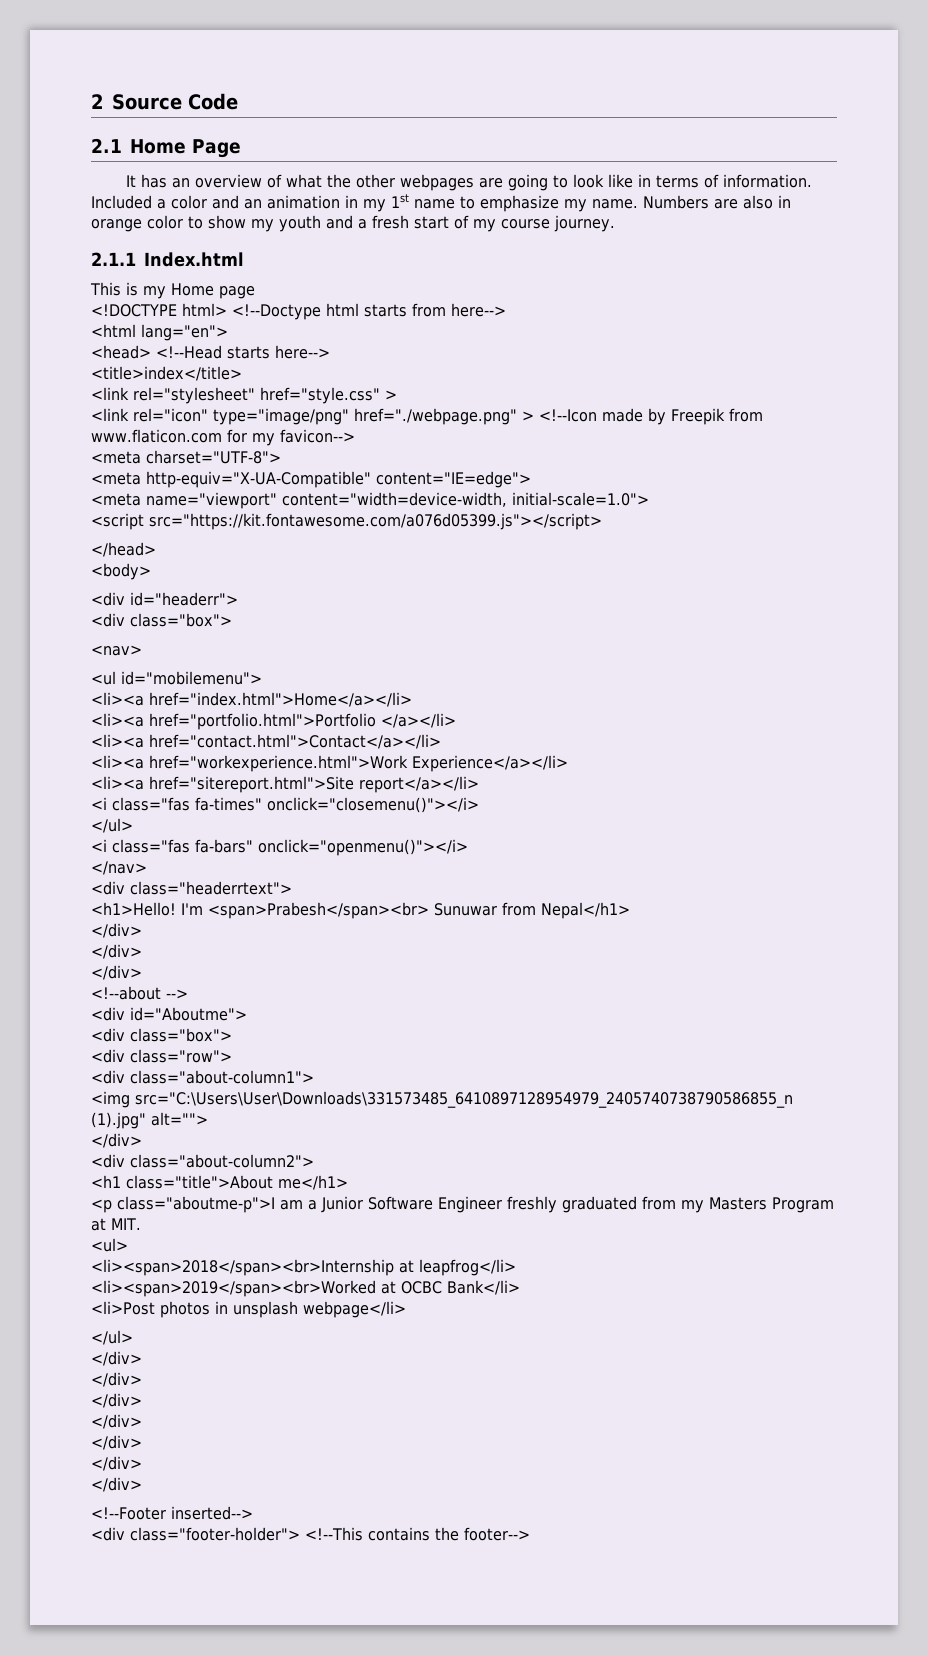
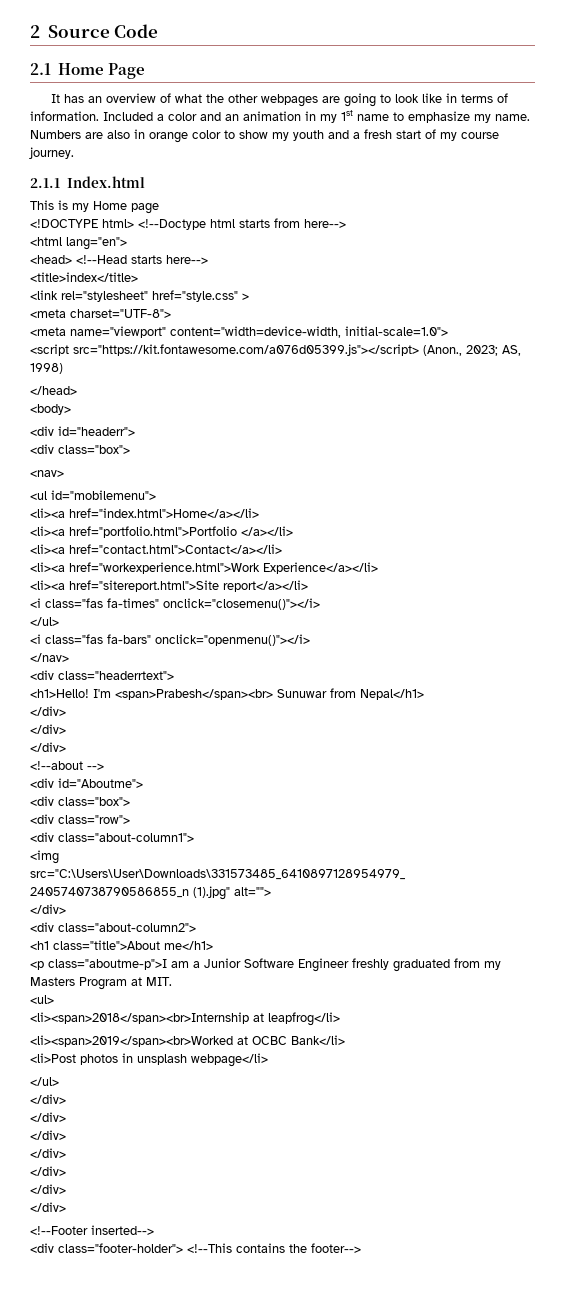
[91,408,763,425] [91,429,355,446] // <link rel="icon" type="image/png" href="./webpage.png" > <!--Icon made by Freepik from www.flaticon.com for my favicon--> -> (249, 296) none
[91,471,531,488] // <meta http-equiv="X-UA-Compatible" content="IE=edge"> -> (171, 313) none
(602, 521) none -> [423,345,521,356] [30,363,63,374] (Anon., 2023; AS, 1998)

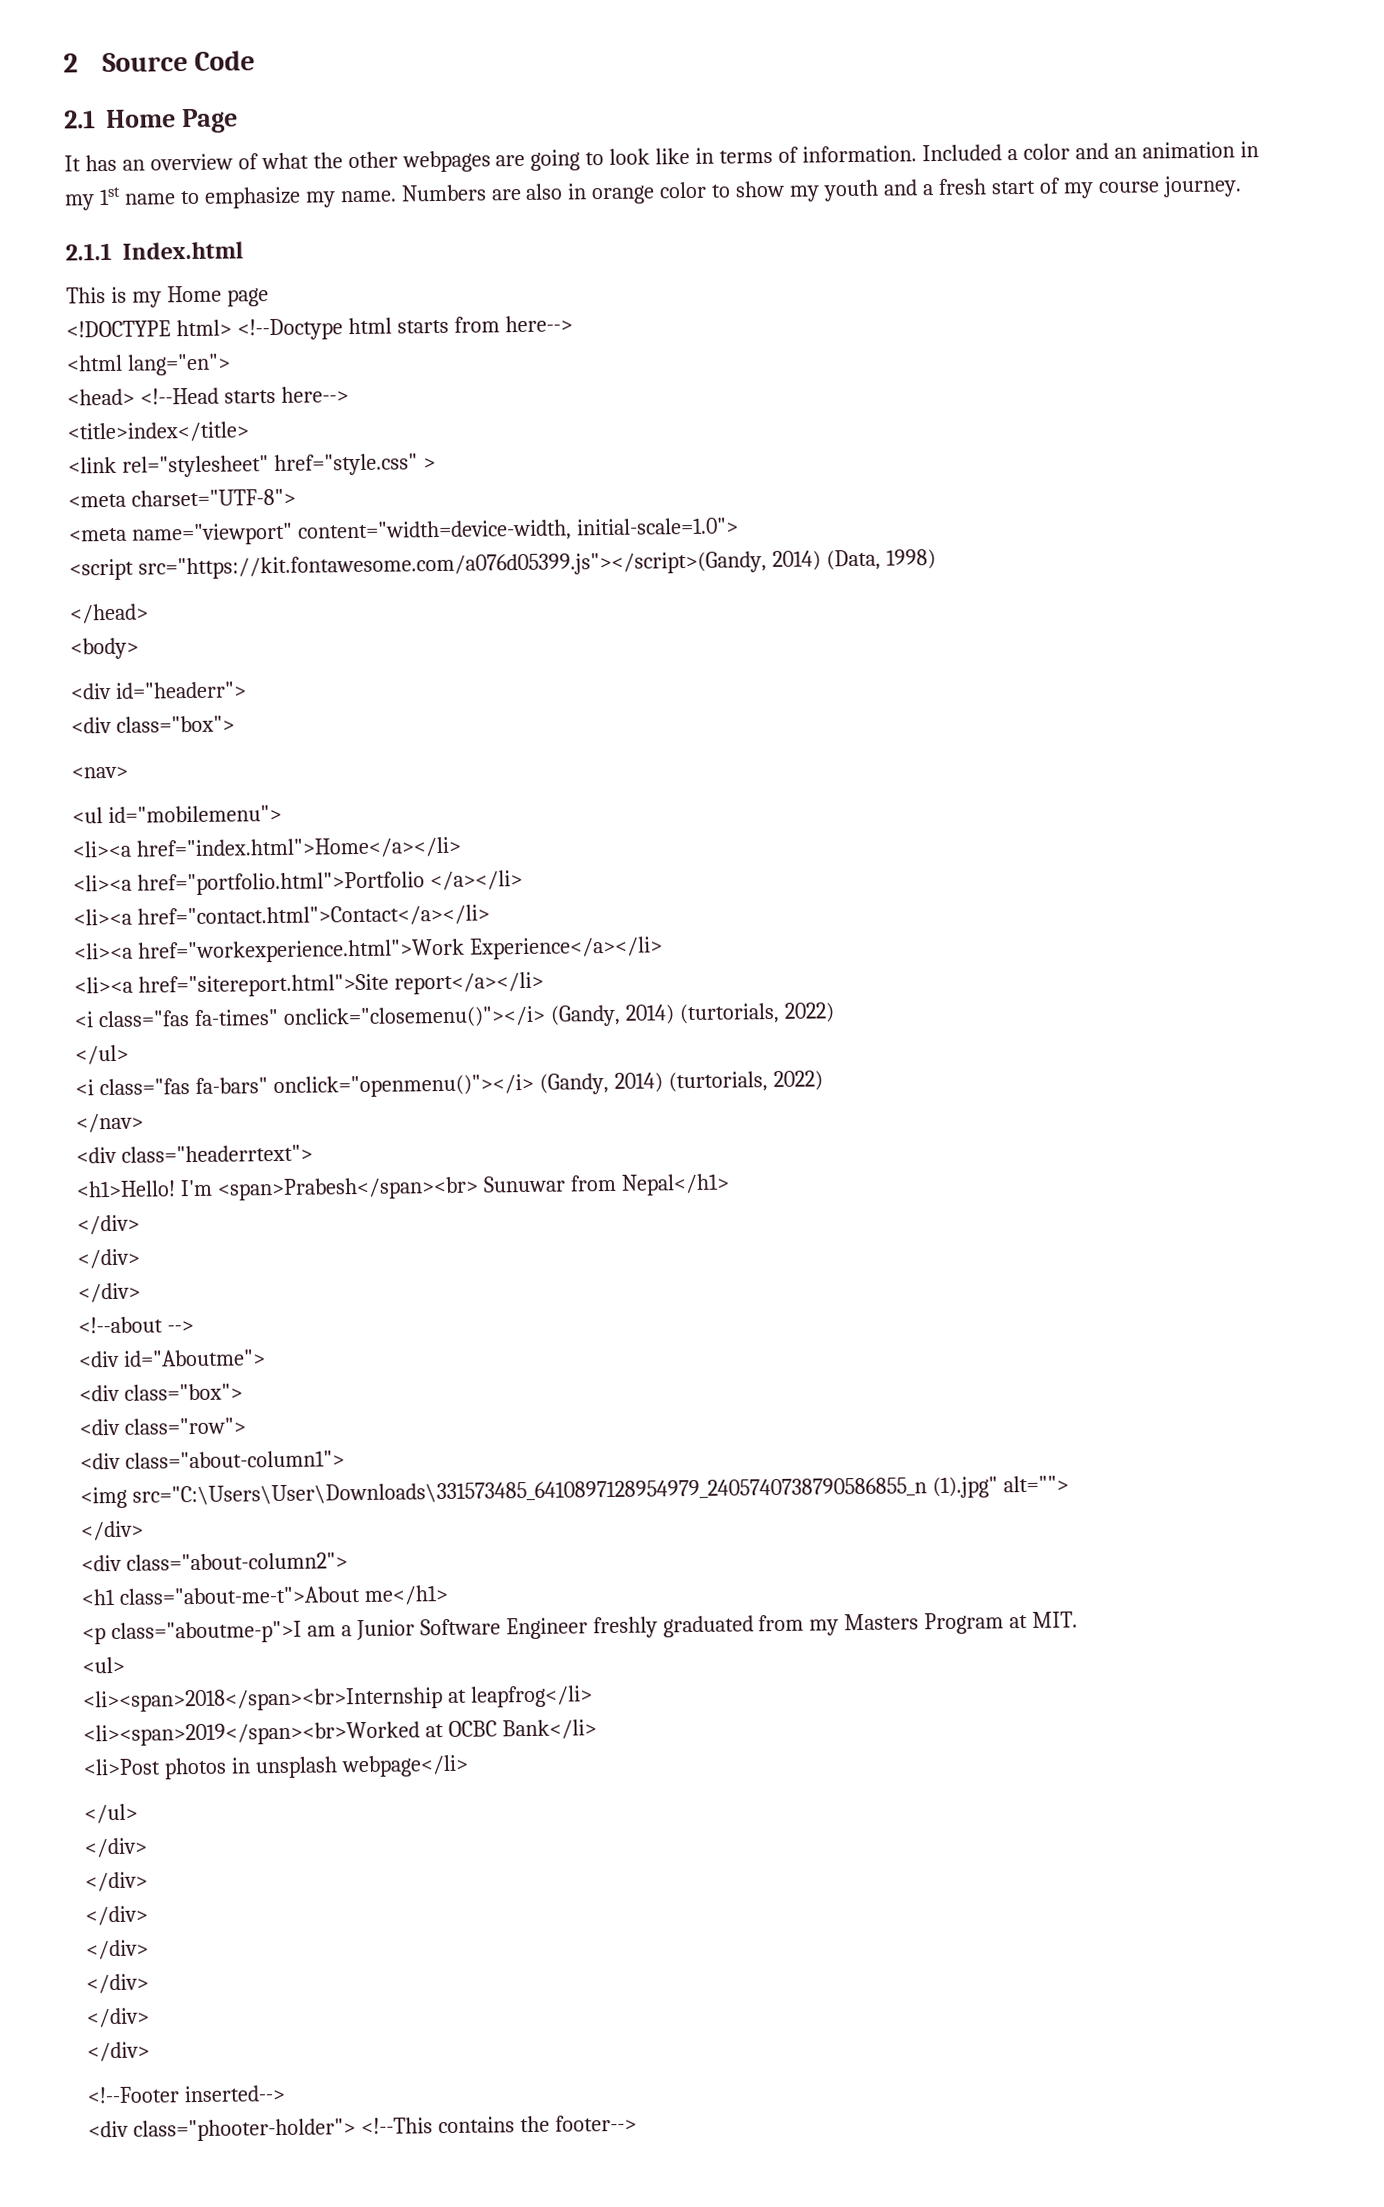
[73,344,521,356] src="https://kit.fontawesome.com/a076d05399.js"></script> (Anon., 2023; AS, -> [137,549,881,580] src="https://kit.fontawesome.com/a076d05399.js"></script>(Gandy, 2014) (Data,
(320, 604) none -> [549,1002,835,1027] (Gandy, 2014) (turtorials, 2022)
(310, 640) none -> [538,1070,823,1095] (Gandy, 2014) (turtorials, 2022)
[53,940,160,950] class="title">About -> [118,1586,360,1605] class="about-me-t">About
[58,1243,183,1253] class="footer-holder"> -> [132,2118,356,2142] class="phooter-holder">

